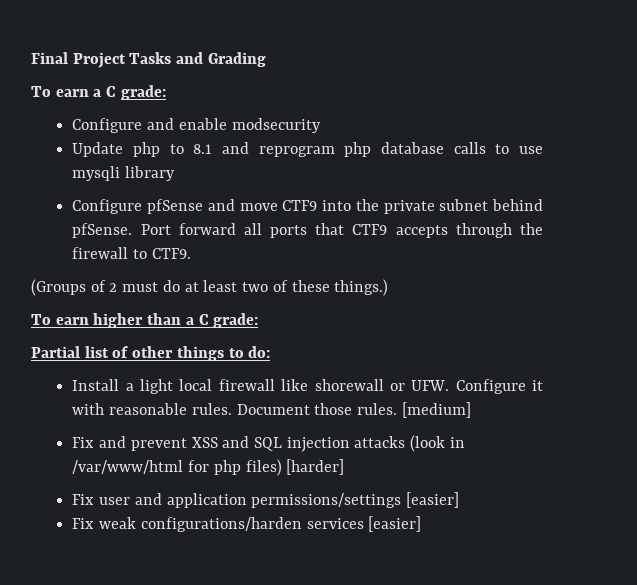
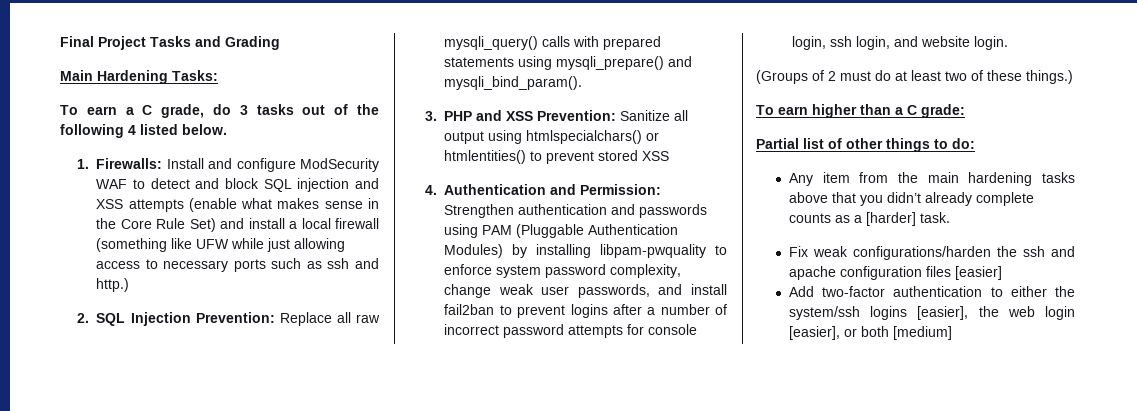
(266, 59) none -> [60,70,218,84] // Main Hardening Tasks:
[120,85,166,100] [72,118,321,133] [72,142,544,157] [72,166,176,181] [72,199,543,214] [72,223,543,238] [72,247,191,259] grade: // Configure and enable modsecurity // Update php to 8.1 and reprogram php database calls to use mysqli library // Configure pfSense and move CTF9 into the private subnet behind pfSense. Port forward all ports that CTF9 accepts through the firewall to CTF9. -> [161,104,380,118] [60,124,227,138] [77,158,379,172] [96,178,379,192] [96,198,379,212] [96,218,379,232] [96,238,346,252] [96,258,379,272] [96,278,130,292] [77,312,381,326] [444,36,662,50] [444,56,693,70] [444,76,583,90] [425,110,689,121] [444,130,660,144] [444,150,670,164] [425,184,662,195] [444,204,708,218] [444,224,679,238] [444,244,727,258] [444,264,682,278] [444,284,727,298] [444,304,727,318] [444,324,698,338] [792,36,1009,50] grade, do 3 tasks out of the following 4 listed below. // 1. Firewalls: Install and configure ModSecurity WAF to detect and block SQL injection and XSS attempts (enable what makes sense in the Core Rule Set) and install a local firewall (something like UFW while just allowing access to necessary ports such as ssh and http.) // 2. SQL Injection Prevention: Replace all raw mysqli_query() calls with prepared statements using mysqli_prepare() and mysqli_bind_param(). // 3. PHP and XSS Prevention: Sanitize all output using htmlspecialchars() or htmlentities() to prevent stored XSS // 4. Authentication and Permission: Strengthen authentication and passwords using PAM (Pluggable Authentication Modules) by installing libpam-pwquality to enforce system password complexity, change weak user passwords, and install fail2ban to prevent logins after a number of incorrect password attempts for console login, ssh login, and website login.
[72,379,543,394] [72,402,471,418] [72,435,465,452] [72,459,345,476] [72,492,460,508] [72,516,422,532] Install a light local firewall like shorewall or UFW. Configure it with reasonable rules. Document those rules. [medium] // Fix and prevent XSS and SQL injection attacks (look in /var/www/html for php files) [harder] // Fix user and application permissions/settings [easier] // Fix weak configurations/harden services [easier] -> [788,172,1075,186] [788,192,1034,206] [788,212,950,226] [788,246,1075,260] [788,266,1002,280] [788,286,1075,297] [788,306,1075,320] [788,326,952,340] Any item from the main hardening tasks above that you didn’t already complete counts as a [harder] task. // Fix weak configurations/harden the ssh and apache configuration files [easier] // Add two-factor authentication to either the system/ssh logins [easier], the web login [easier], or both [medium]

